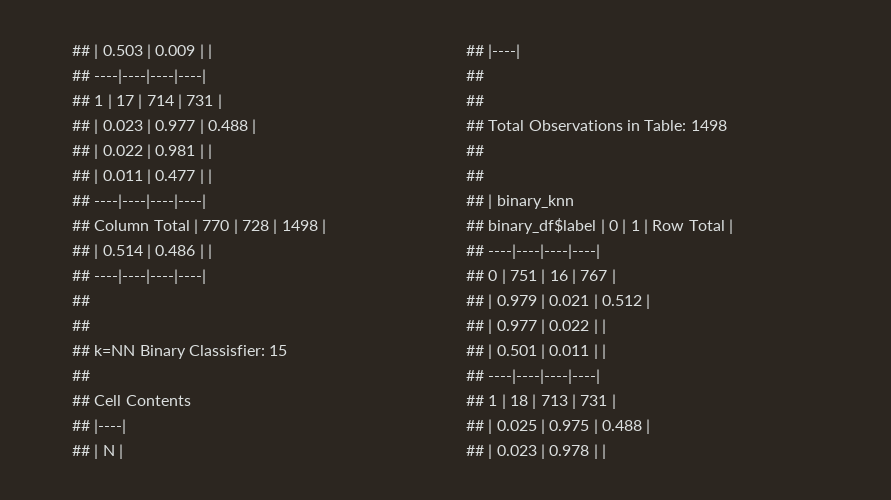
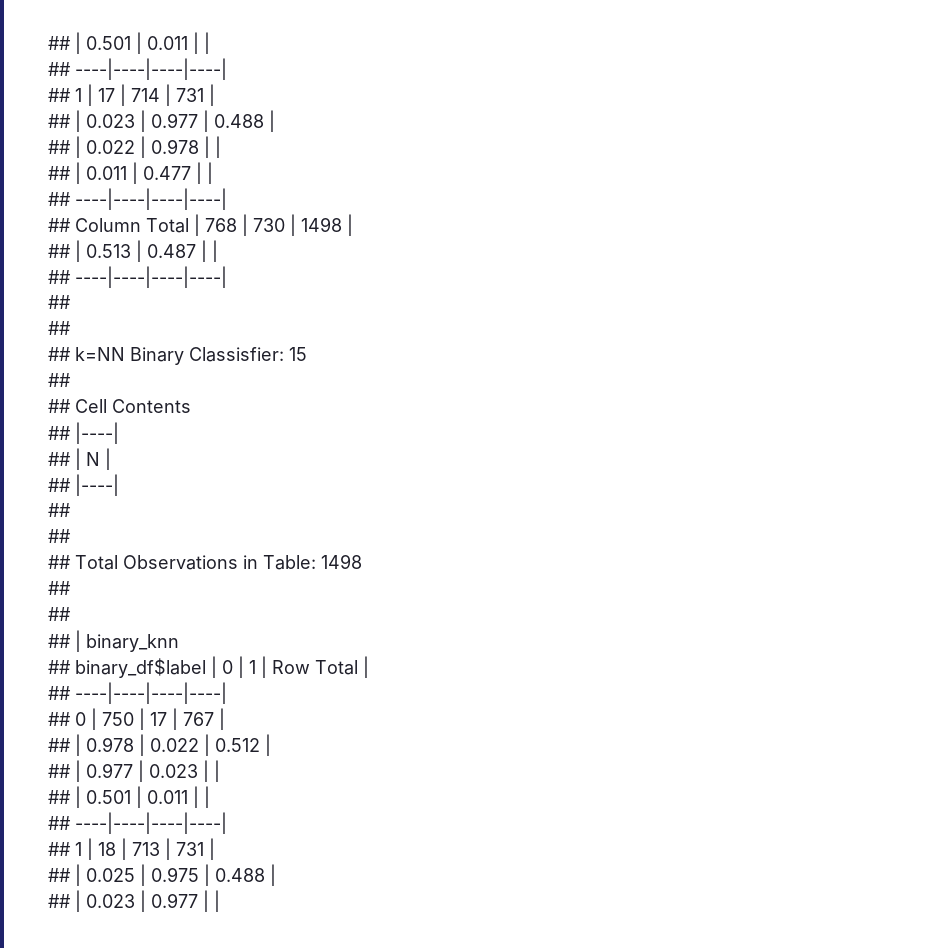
[72,44,196,59] ## | 0.503 | 0.009 -> [48,32,188,54] ## | 0.501 | 0.011
[155,145,196,156] 0.981 -> [151,139,199,154] 0.978
[202,219,269,234] 770 | 728 -> [205,214,285,236] 768 | 730
[102,244,196,259] 0.514 | 0.486 -> [86,240,196,262] 0.513 | 0.487
[509,269,568,284] 751 | 16 -> [102,708,167,730] 750 | 17
[496,294,590,309] 0.979 | 0.021 -> [86,734,199,756] 0.978 | 0.022
[549,320,590,331] 0.022 -> [149,764,198,778] 0.023
[549,445,590,456] 0.978 -> [151,893,198,908] 0.977

